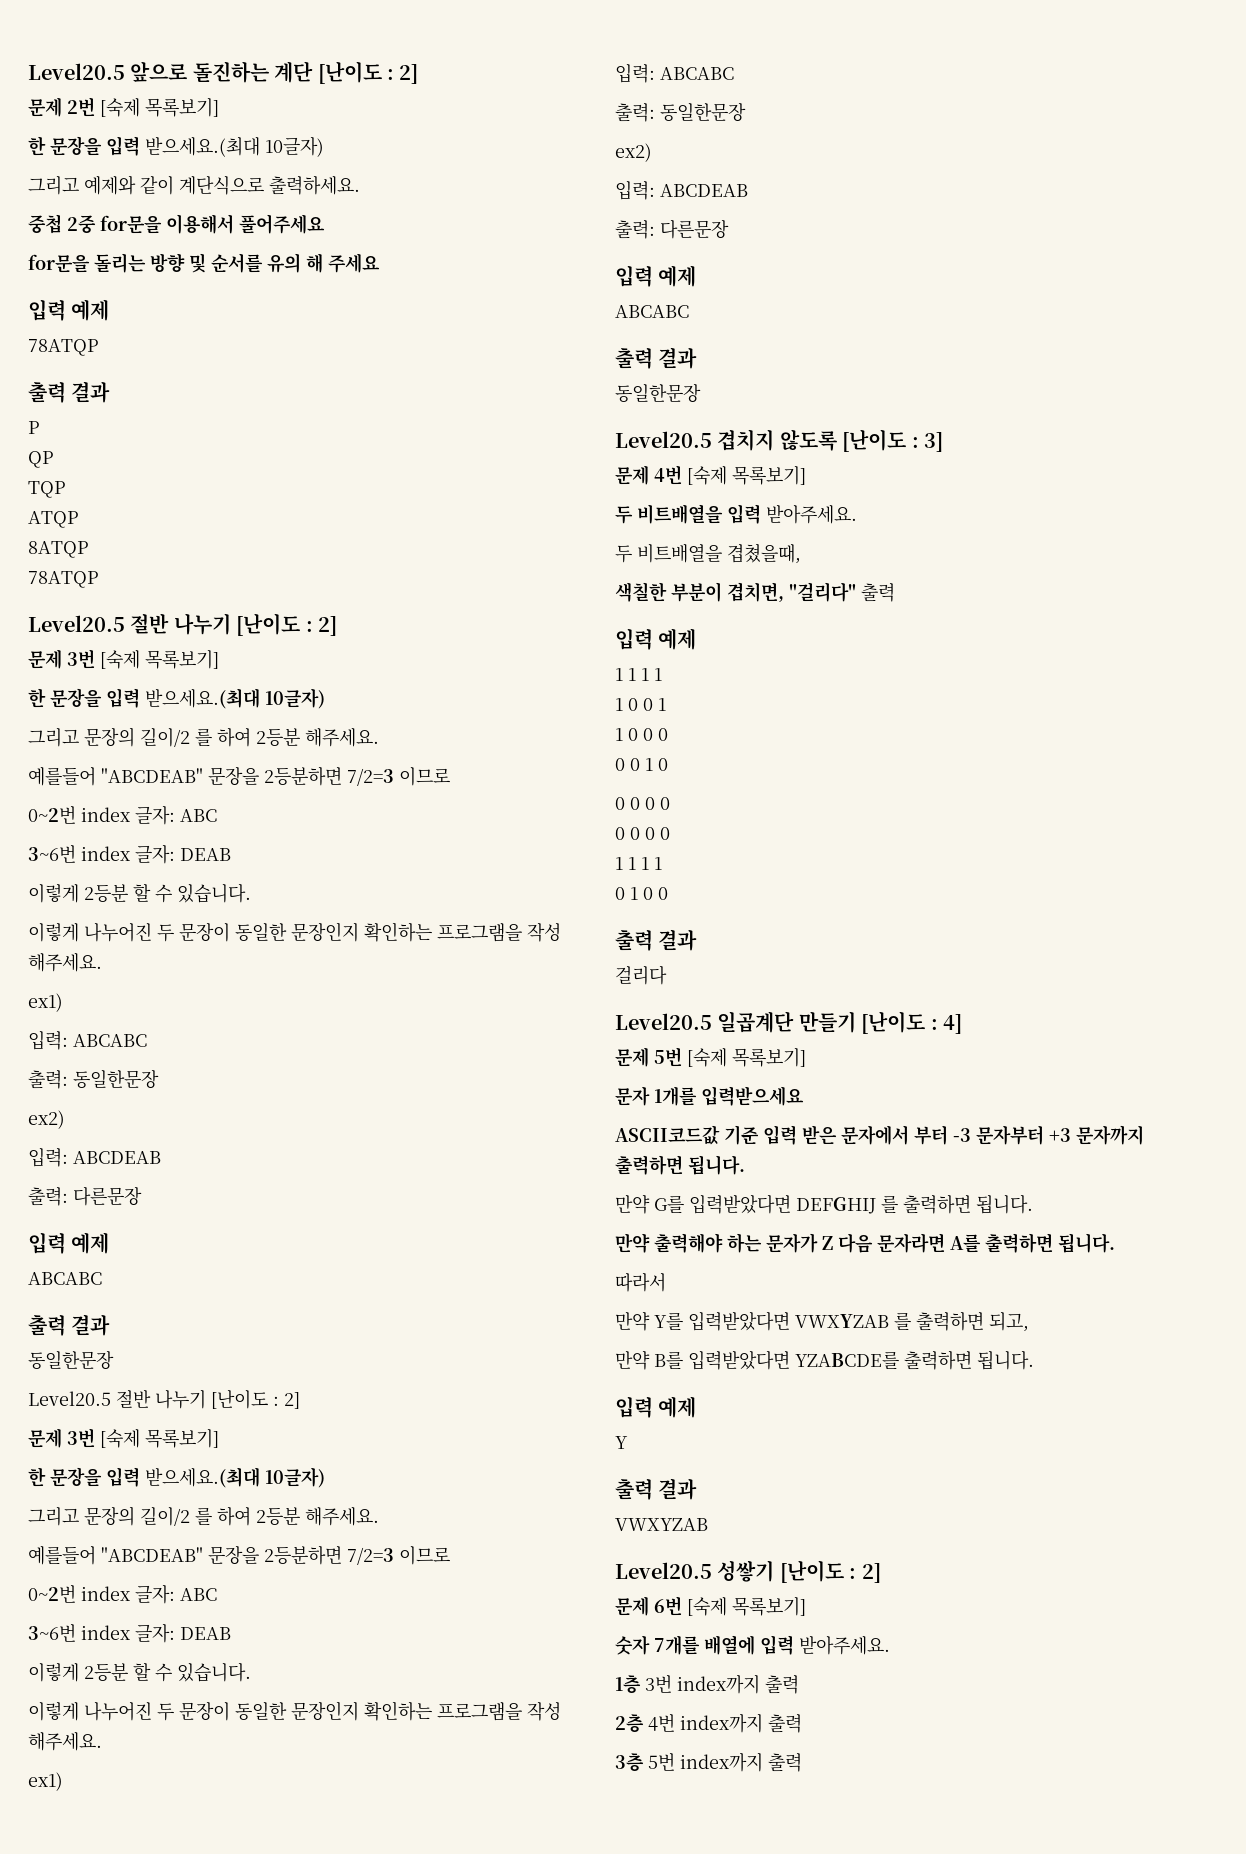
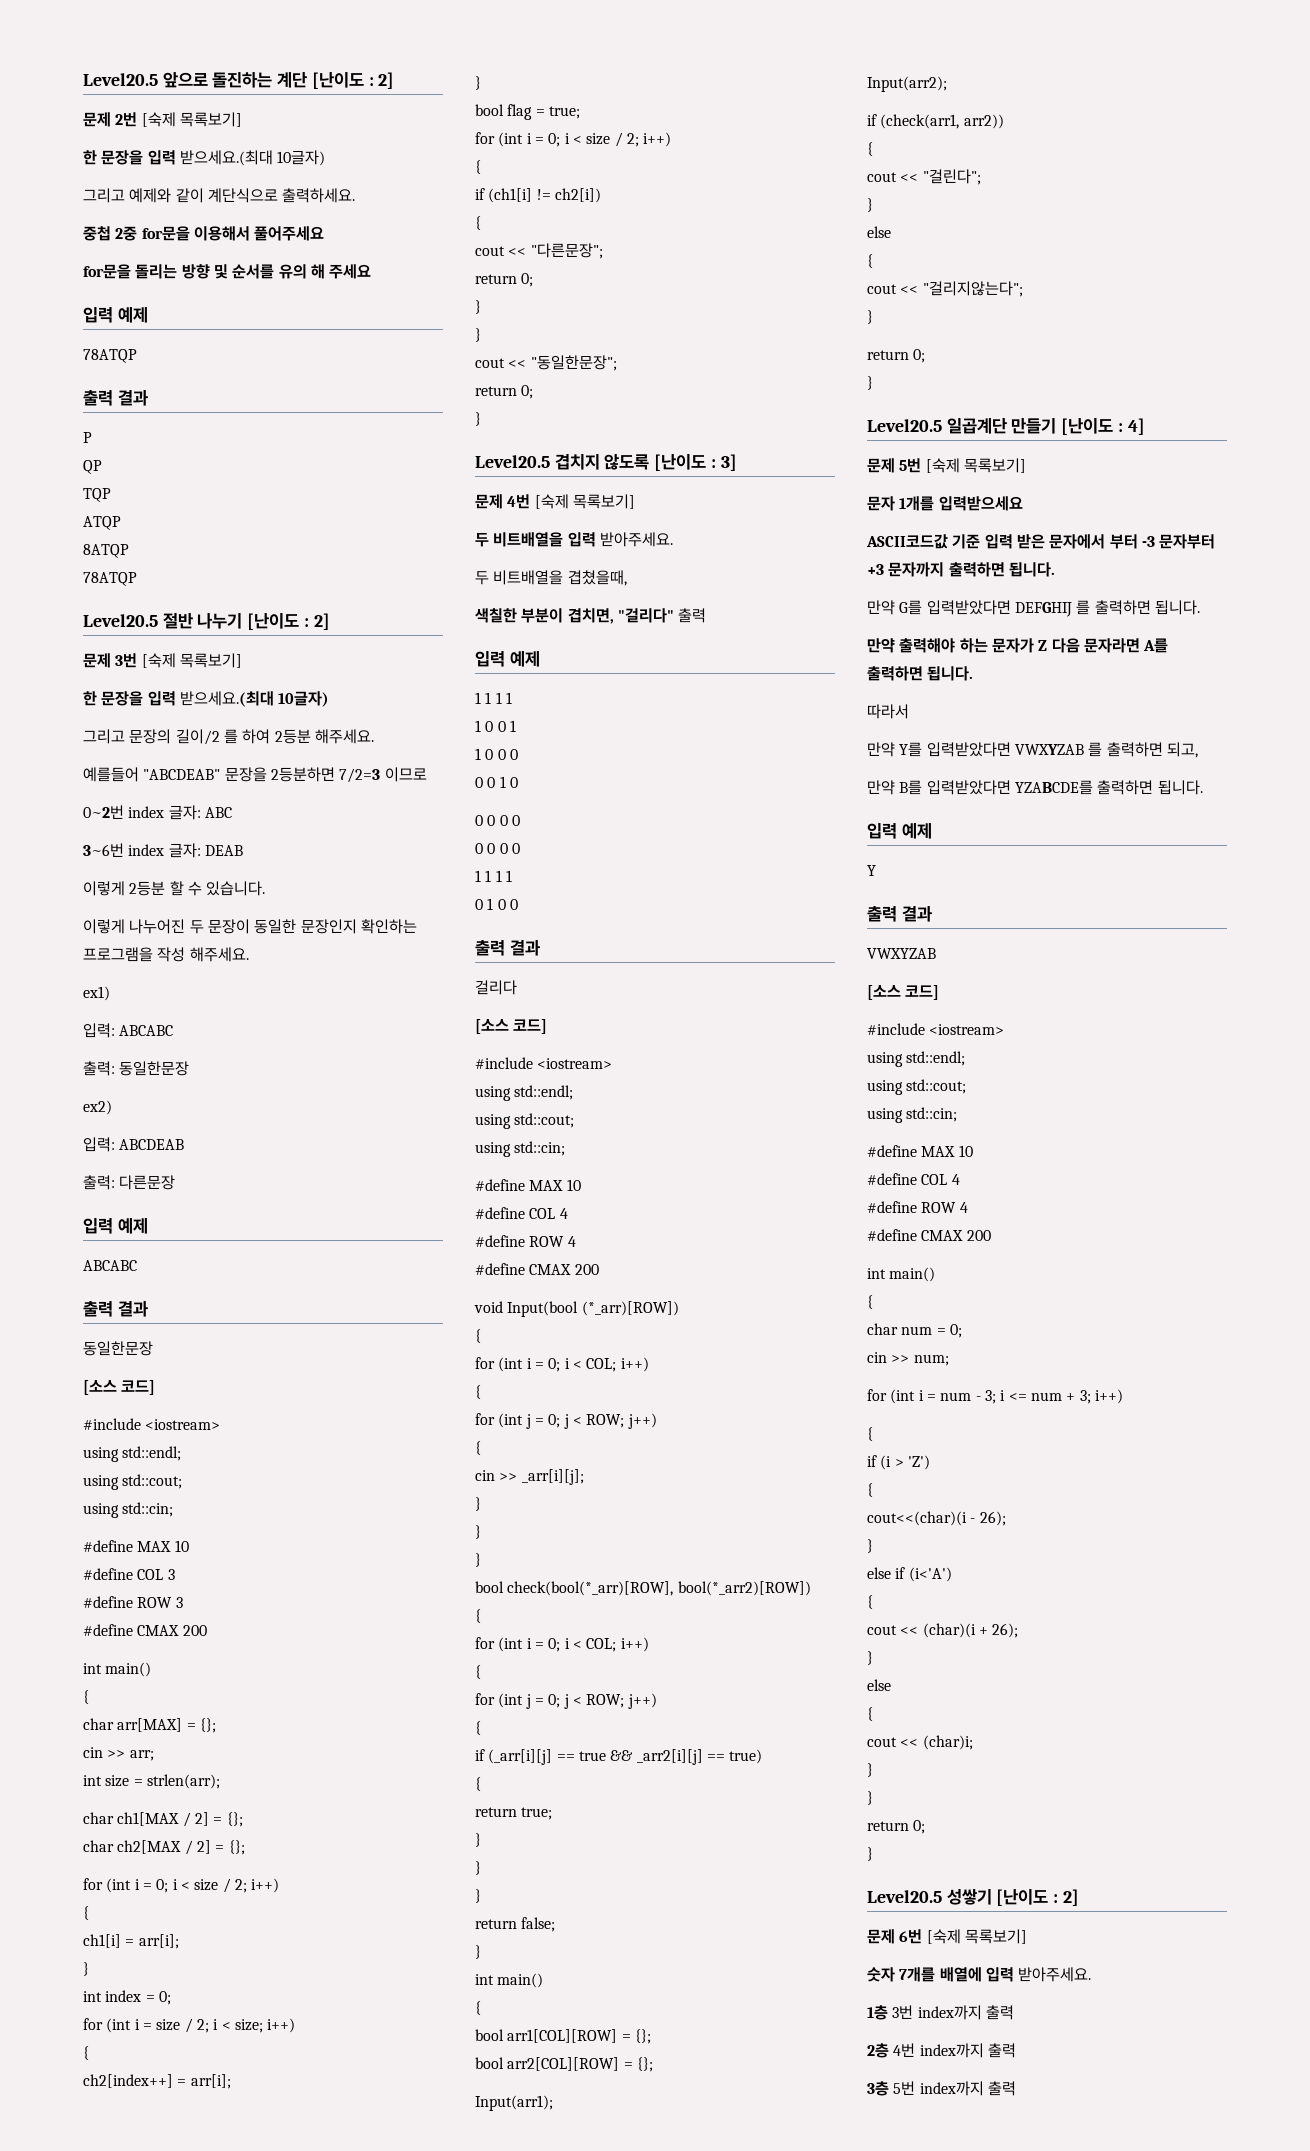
[28,1390,300,1409] [28,1428,219,1448] [28,1467,325,1488] [28,1506,379,1526] [28,1546,450,1565] [28,1584,217,1604] [28,1623,231,1643] [28,1662,251,1682] [28,1701,561,1721] [28,1732,102,1751] [28,1772,63,1791] [615,64,734,83] [615,103,746,122] [615,143,652,162] [615,181,748,200] [615,219,729,239] [615,265,697,287] [615,305,689,318] [615,347,698,369] [615,384,701,403] Level20.5 절반 나누기 [난이도 : 2] // 문제 3번 [숙제 목록보기] // 한 문장을 입력 받으세요.(최대 10글자) // 그리고 문장의 길이/2 를 하여 2등분 해주세요. // 예를들어 "ABCDEAB" 문장을 2등분하면 7/2=3 이므로 // 0~2번 index 글자: ABC // 3~6번 index 글자: DEAB // 이렇게 2등분 할 수 있습니다. // 이렇게 나누어진 두 문장이 동일한 문장인지 확인하는 프로그램을 작성 해주세요. // ex1) // 입력: ABCABC // 출력: 동일한문장 // ex2) // 입력: ABCDEAB // 출력: 다른문장 // 입력 예제 // ABCABC // 출력 결과 // 동일한문장 -> [83,1380,156,1395] [83,1418,221,1430] [83,1446,182,1462] [83,1474,183,1490] [83,1502,174,1518] [83,1540,189,1552] [83,1568,175,1580] [83,1596,183,1608] [83,1624,207,1636] [83,1662,152,1677] [83,1690,89,1704] [83,1718,216,1733] [83,1747,154,1761] [83,1774,220,1789] [83,1812,243,1827] [83,1840,245,1855] [83,1878,280,1893] [83,1906,89,1920] [83,1934,179,1949] [83,1962,89,1976] [83,1990,171,2005] [83,2018,296,2033] [83,2046,89,2060] [83,2074,231,2089] [475,76,481,90] [475,104,580,120] [475,132,672,147] [475,160,481,174] [475,188,601,203] [475,216,481,230] [475,243,603,259] [475,273,534,287] [475,300,481,314] [475,328,481,342] [475,355,617,371] [475,385,534,399] [475,412,481,426] [소스 코드] // #include <iostream> // using std::endl; // using std::cout; // using std::cin; // #define MAX 10 // #define COL 3 // #define ROW 3 // #define CMAX 200 // int main() // { // char arr[MAX] = {}; // cin >> arr; // int size = strlen(arr); // char ch1[MAX / 2] = {}; // char ch2[MAX / 2] = {}; // for (int i = 0; i < size / 2; i++) // { // ch1[i] = arr[i]; // } // int index = 0; // for (int i = size / 2; i < size; i++) // { // ch2[index++] = arr[i]; // } // bool flag = true; // for (int i = 0; i < size / 2; i++) // { // if (ch1[i] != ch2[i]) // { // cout << "다른문장"; // return 0; // } // } // cout << "동일한문장"; // return 0; // }
(667, 975) none -> [475,1019,548,1034] [475,1057,613,1069] [475,1085,574,1101] [475,1113,575,1129] [475,1141,566,1157] [475,1179,581,1191] [475,1207,568,1219] [475,1235,576,1247] [475,1263,599,1275] [474,1301,679,1317] [475,1329,481,1343] [475,1357,649,1372] [475,1385,481,1399] [475,1413,657,1429] [475,1441,481,1455] [475,1469,584,1485] [475,1497,481,1511] [475,1525,481,1539] [475,1553,481,1567] [475,1581,811,1596] [475,1609,481,1623] [475,1637,649,1652] [475,1665,481,1679] [475,1693,657,1709] [475,1721,481,1735] [475,1749,763,1765] [475,1777,481,1791] [475,1807,553,1820] [475,1833,481,1847] [475,1861,481,1875] [475,1889,481,1903] [475,1917,556,1932] [475,1945,481,1959] [475,1973,544,1988] [475,2001,481,2015] [475,2029,651,2044] [475,2057,653,2072] [475,2095,553,2111] [867,76,947,92] [867,114,1004,129] [867,142,873,156] [867,169,981,185] [867,198,873,212] [867,226,891,238] [867,254,873,268] [867,281,1023,297] [867,310,873,324] [867,349,926,363] [867,376,873,390] // [소스 코드] // #include <iostream> // using std::endl; // using std::cout; // using std::cin; // #define MAX 10 // #define COL 4 // #define ROW 4 // #define CMAX 200 // void Input(bool (*_arr)[ROW]) // { // for (int i = 0; i < COL; i++) // { // for (int j = 0; j < ROW; j++) // { // cin >> _arr[i][j]; // } // } // } // bool check(bool(*_arr)[ROW], bool(*_arr2)[ROW]) // { // for (int i = 0; i < COL; i++) // { // for (int j = 0; j < ROW; j++) // { // if (_arr[i][j] == true && _arr2[i][j] == true) // { // return true; // } // } // } // return false; // } // int main() // { // bool arr1[COL][ROW] = {}; // bool arr2[COL][ROW] = {}; // Input(arr1); // Input(arr2); // if (check(arr1, arr2)) // { // cout << "걸린다"; // } // else // { // cout << "걸리지않는다"; // } // return 0; // }
(708, 1524) none -> [867,985,940,1000] [867,1023,1005,1035] [867,1051,966,1067] [867,1079,967,1095] [867,1107,958,1123] [867,1145,973,1157] [867,1173,960,1185] [867,1201,968,1213] [867,1229,991,1241] [867,1267,936,1282] [867,1295,873,1309] [867,1323,962,1338] [867,1352,949,1366] [867,1389,1123,1404] [867,1427,873,1441] [867,1455,930,1470] [867,1483,873,1497] [867,1511,1006,1526] [867,1539,873,1553] [867,1567,952,1582] [867,1595,873,1609] [867,1623,1019,1638] [867,1651,873,1665] [867,1679,891,1691] [867,1707,873,1721] [867,1735,973,1750] [867,1763,873,1777] [867,1791,873,1805] [867,1820,926,1834] [867,1847,873,1861] // [소스 코드] // #include <iostream> // using std::endl; // using std::cout; // using std::cin; // #define MAX 10 // #define COL 4 // #define ROW 4 // #define CMAX 200 // int main() // { // char num = 0; // cin >> num; // for (int i = num - 3; i <= num + 3; i++) // { // if (i > 'Z') // { // cout<<(char)(i - 26); // } // else if (i<'A') // { // cout << (char)(i + 26); // } // else // { // cout << (char)i; // } // } // return 0; // }

